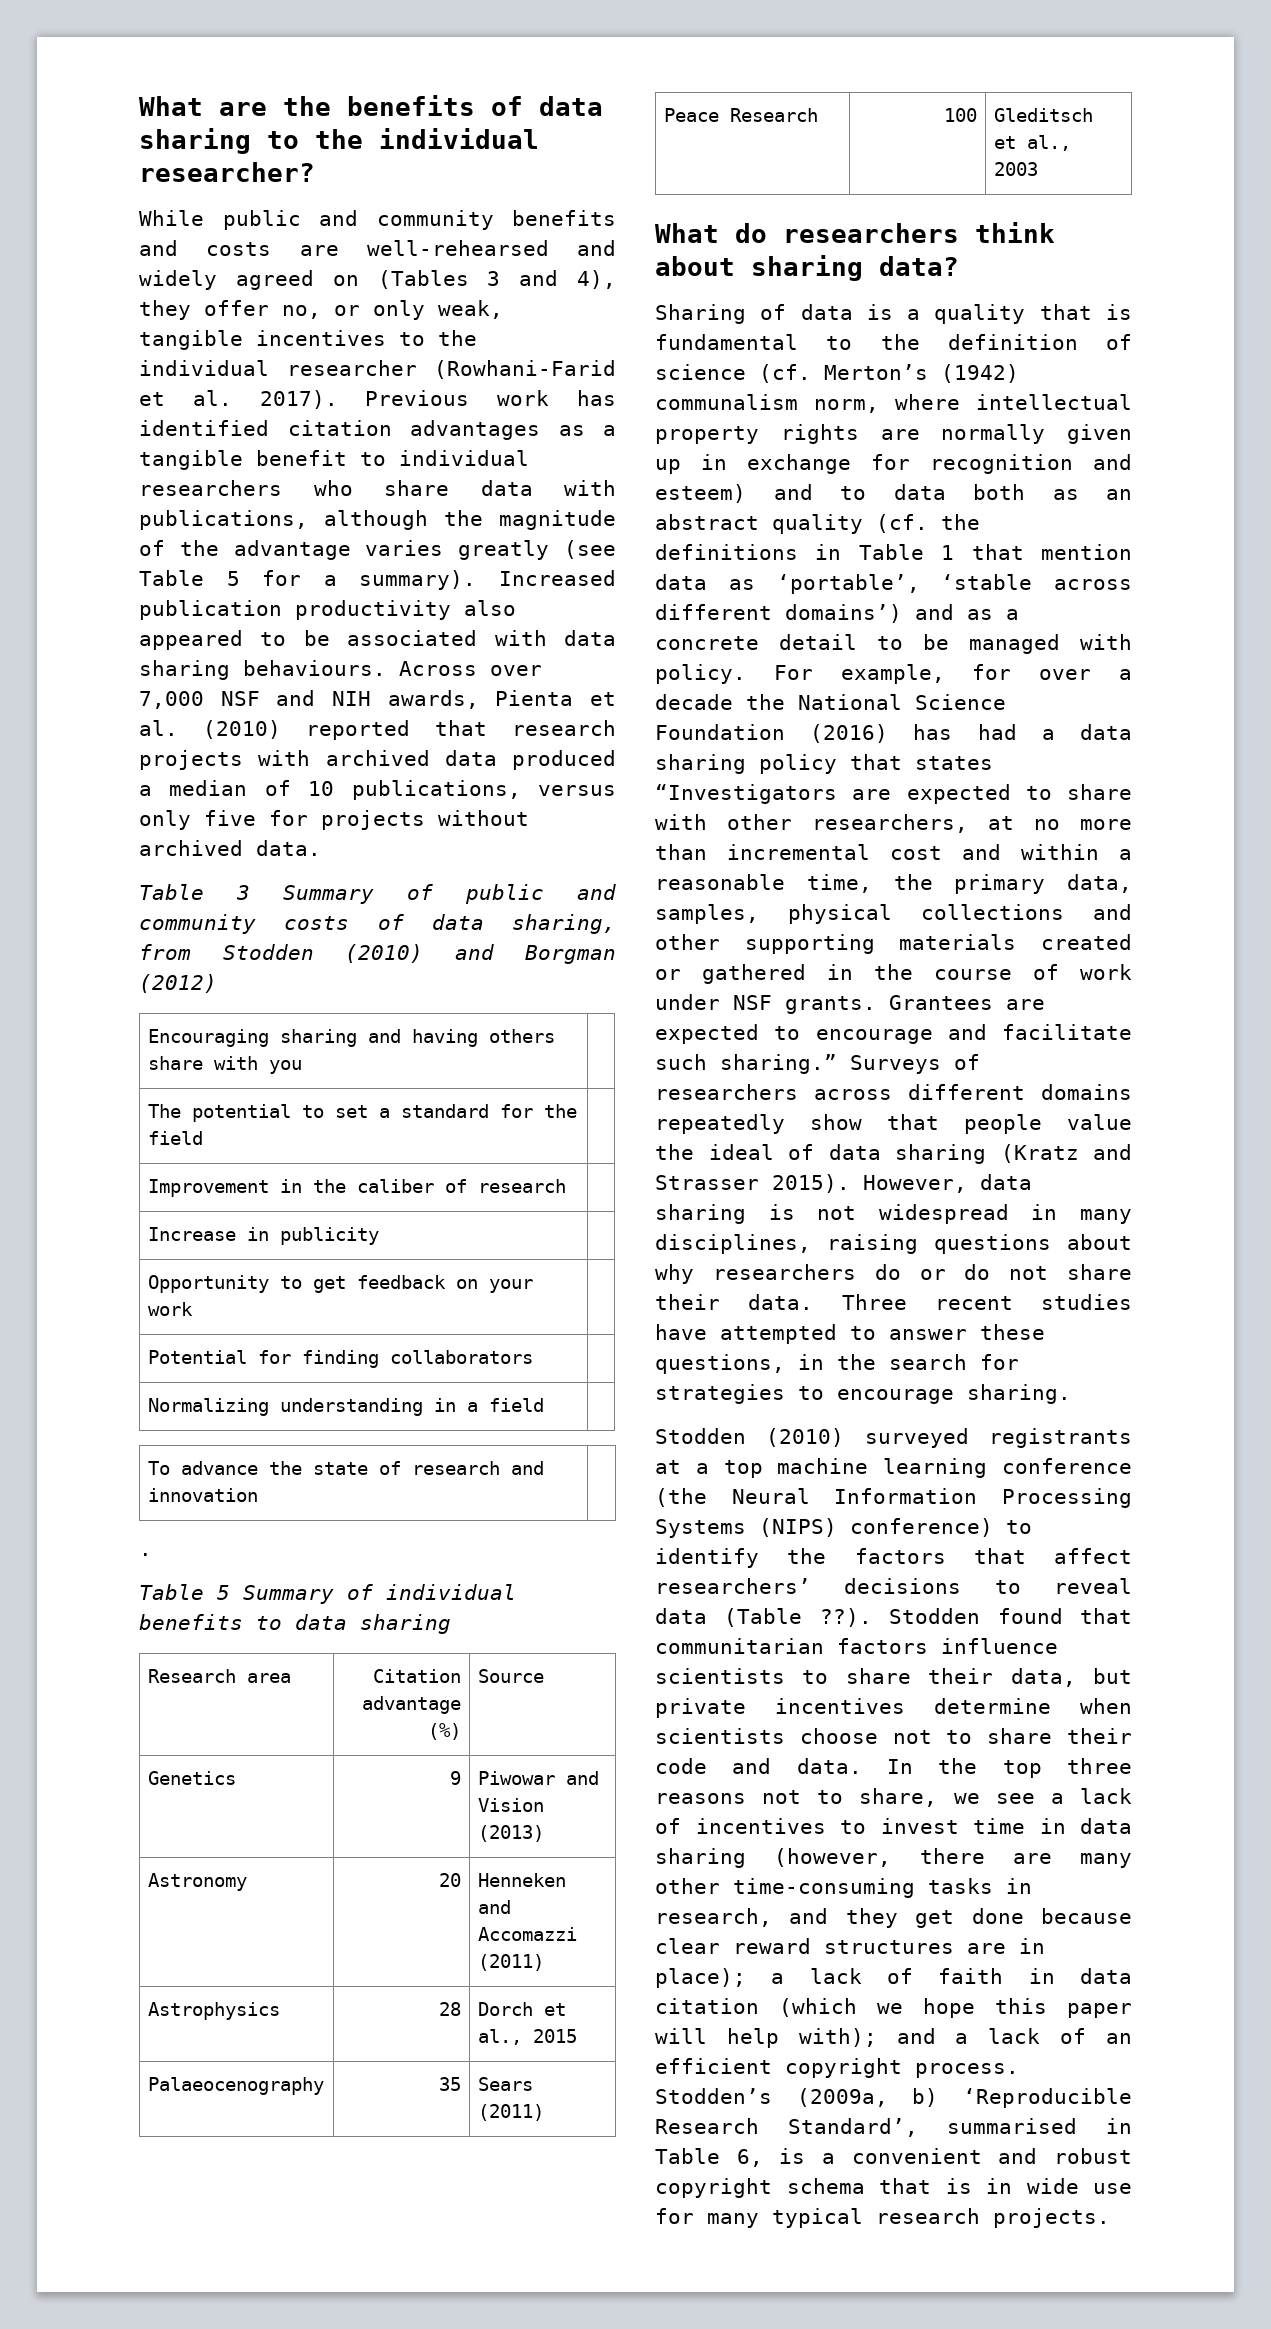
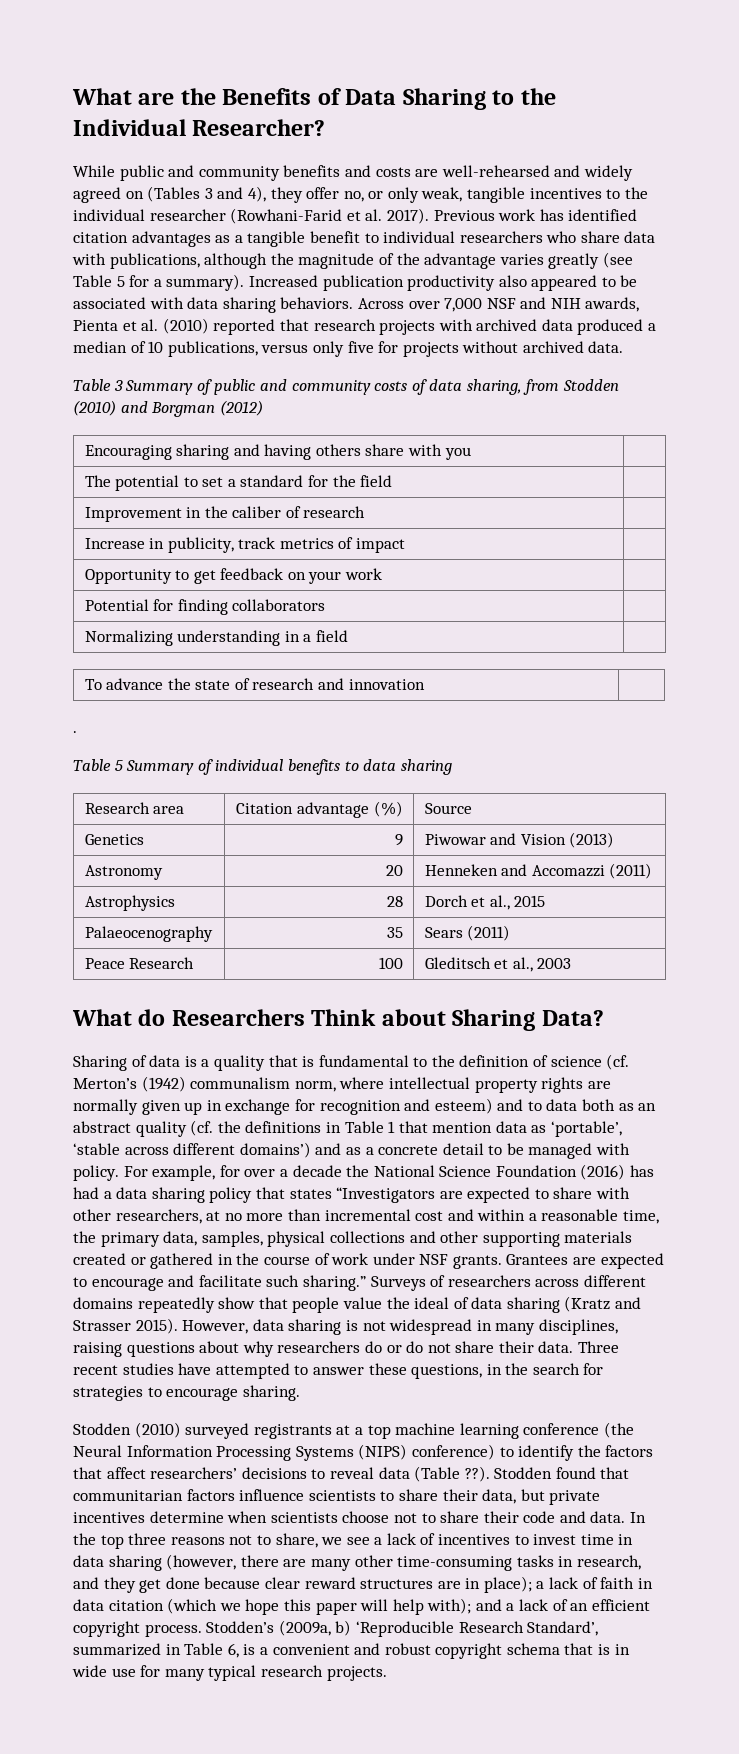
[347,95,603,116] [139,128,539,154] [139,162,315,182] benefits of data sharing to the individual researcher? -> [222,88,556,110] [73,119,326,136] Benefits of Data Sharing to the Individual Researcher?
[243,660,386,676] behaviours. -> [280,297,354,309] behaviors.
[279,1227,379,1245] publicity -> [167,537,406,553] publicity, track metrics of impact
[783,222,1055,243] [655,255,959,281] researchers think about sharing data? -> [171,1009,604,1031] Researchers Think about Sharing Data?
[947,2118,1077,2134] summarised -> [73,1643,161,1656] summarized

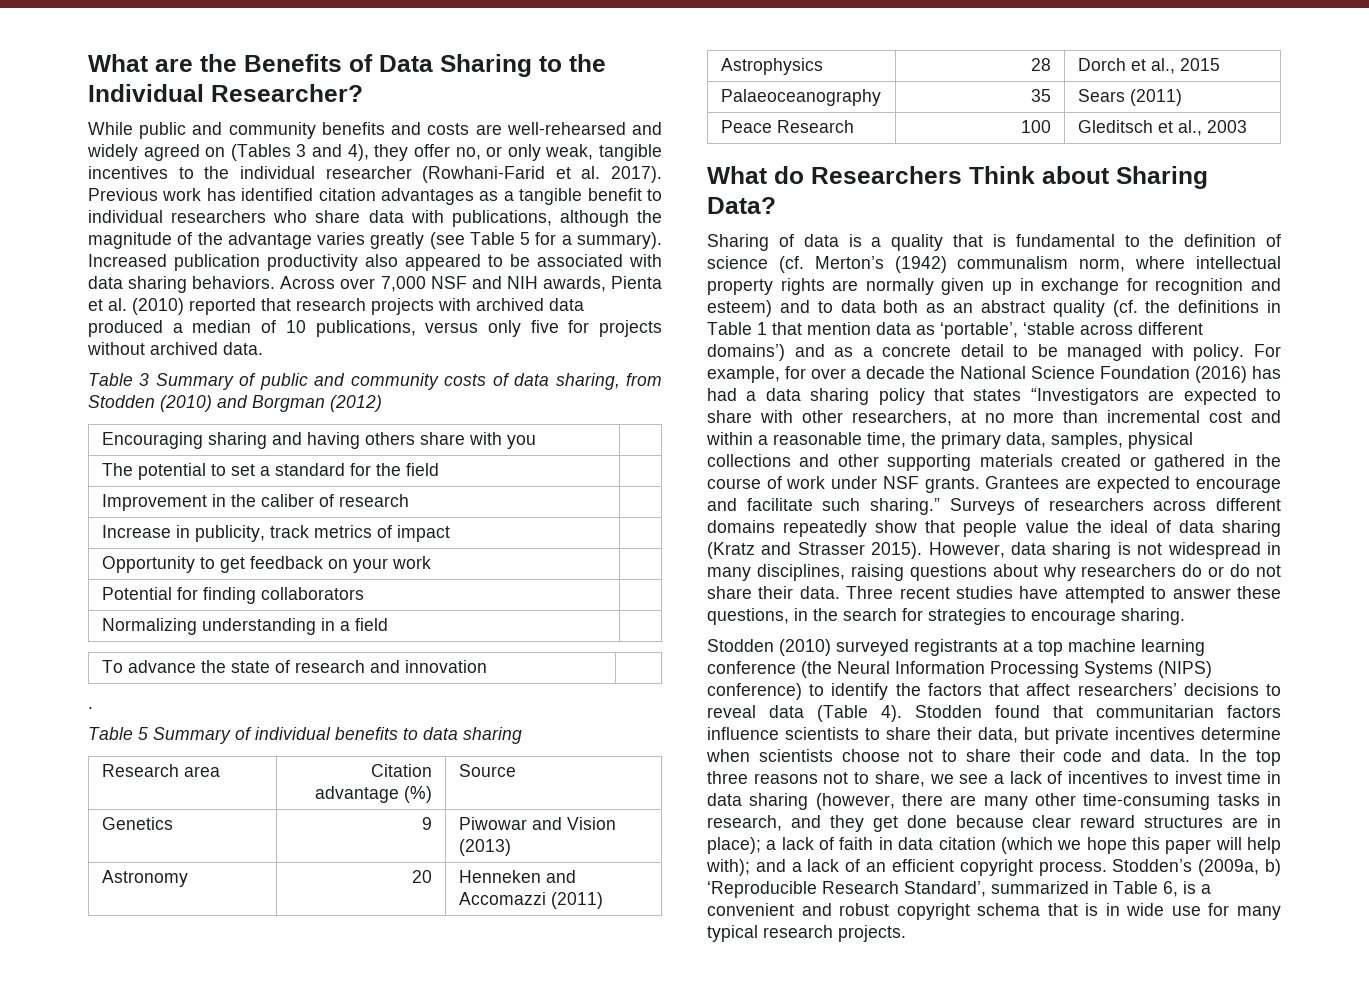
[84,926,213,942] Palaeocenography -> [720,89,881,106] Palaeoceanography
[464,1466,490,1482] ??). -> [881,705,902,722] 4).

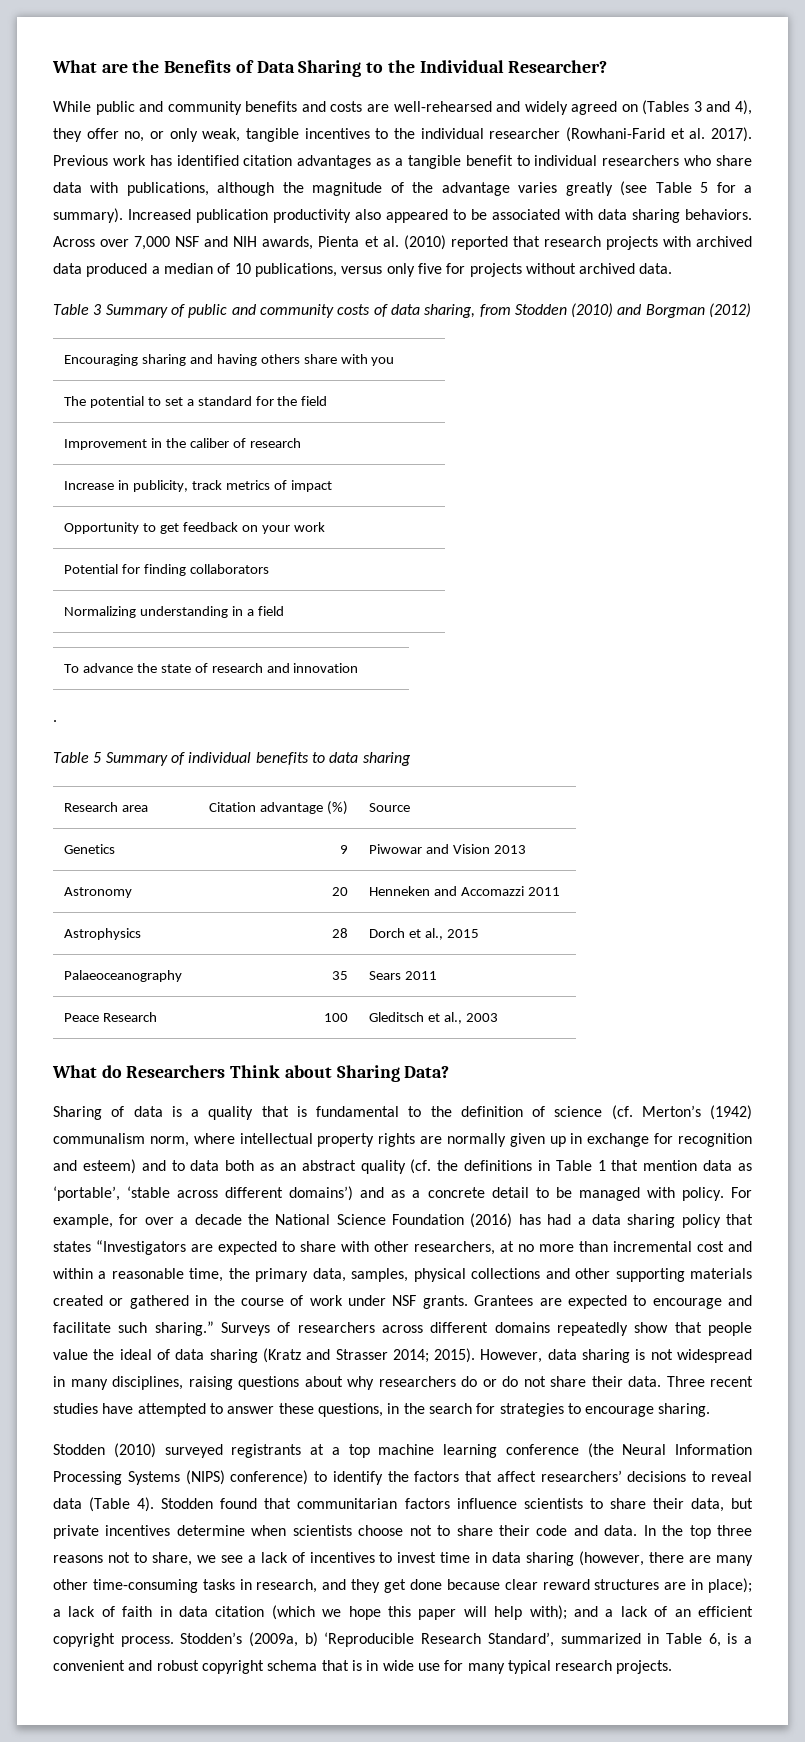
[458,839,511,856] (2013) -> [493,845,526,854] 2013
[550,892,603,909] (2011) -> [527,887,560,896] 2011
[1129,89,1182,106] (2011) -> [404,971,437,980] 2011
(865, 548) none -> [392,1349,429,1363] 2014;

